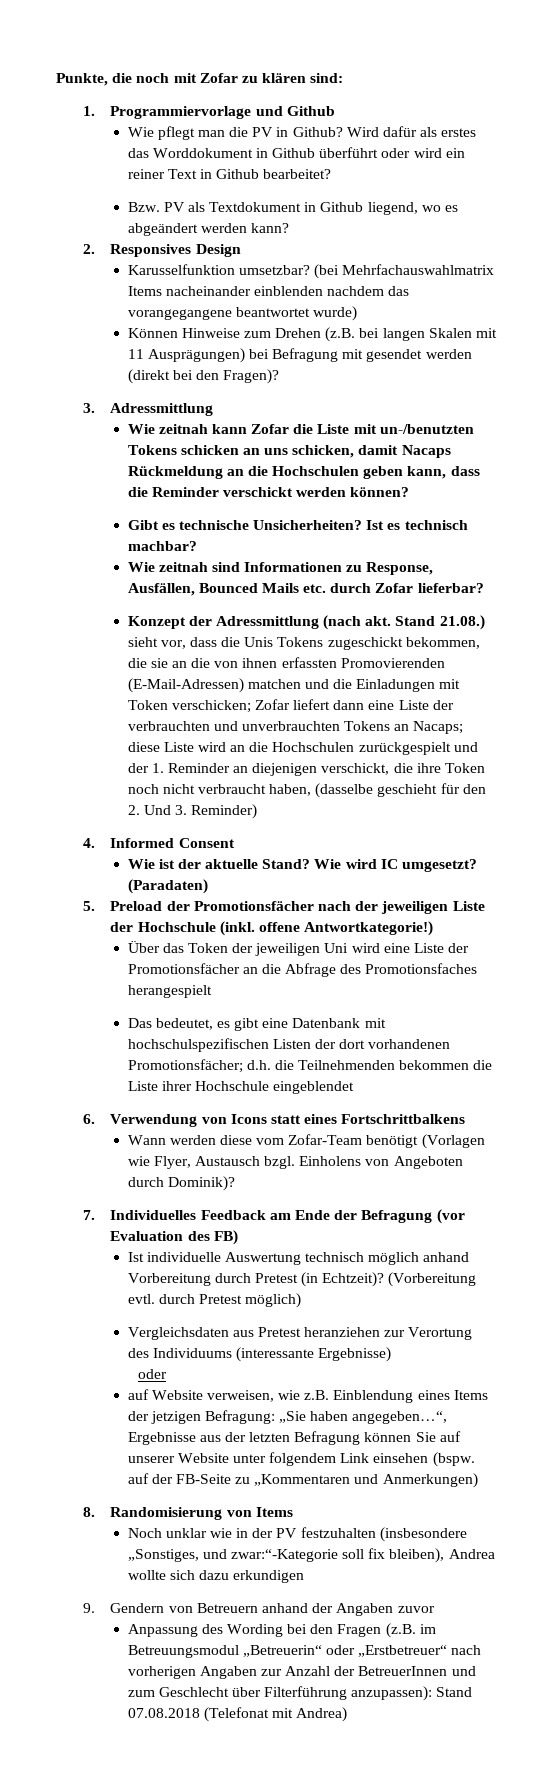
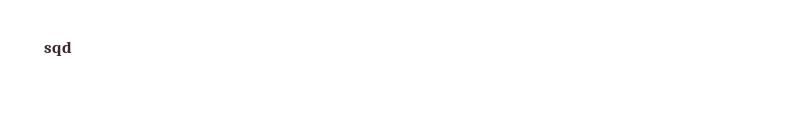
[56,73,344,86] [83,106,335,119] [127,126,477,140] [127,147,465,158] [127,169,332,179] [127,202,458,215] [127,223,289,236] [83,244,241,257] [127,264,495,279] [127,286,410,296] [127,306,357,321] [127,327,497,342] [127,348,472,363] [127,369,280,384] [83,403,214,416] [127,424,474,434] [127,445,451,458] [127,466,480,479] [127,487,410,497] [127,520,468,530] [127,541,197,551] [127,562,434,575] [127,583,484,596] [127,615,485,630] [127,637,480,650] [127,657,445,668] [127,678,461,693] [127,699,454,713] [127,721,464,734] [127,742,478,755] [127,763,485,776] [127,783,486,798] [127,804,258,819] [83,838,235,848] [127,859,477,872] [127,879,208,894] [83,901,485,914] [110,921,434,936] [127,941,470,956] [127,963,478,977] [127,985,212,998] [127,1018,386,1031] [127,1038,451,1052] [127,1059,493,1073] [127,1081,355,1094] [83,1114,466,1127] [127,1134,485,1149] [127,1156,463,1169] [127,1176,235,1191] [83,1209,465,1224] [110,1230,238,1245] [127,1252,470,1265] [127,1272,477,1287] [127,1293,302,1308] [127,1327,473,1340] [127,1347,392,1362] [137,1369,167,1379] [127,1389,488,1403] [127,1410,448,1424] [127,1431,461,1445] [127,1452,475,1467] [127,1473,478,1488] [83,1507,293,1520] [127,1527,467,1542] [127,1548,495,1563] [127,1570,305,1583] [83,1603,435,1616] [127,1623,436,1638] [127,1645,482,1658] [127,1666,476,1679] [127,1686,473,1701] [127,1707,348,1722] Punkte, die noch mit Zofar zu klären sind: // 1. Programmiervorlage und Github // Wie pflegt man die PV in Github? Wird dafür als erstes das Worddokument in Github überführt oder wird ein reiner Text in Github bearbeitet? // Bzw. PV als Textdokument in Github liegend, wo es abgeändert werden kann? // 2. Responsives Design // Karusselfunktion umsetzbar? (bei Mehrfachauswahlmatrix Items nacheinander einblenden nachdem das vorangegangene beantwortet wurde) // Können Hinweise zum Drehen (z.B. bei langen Skalen mit 11 Ausprägungen) bei Befragung mit gesendet werden (direkt bei den Fragen)? // 3. Adressmittlung // Wie zeitnah kann Zofar die Liste mit un-/benutzten Tokens schicken an uns schicken, damit Nacaps Rückmeldung an die Hochschulen geben kann, dass die Reminder verschickt werden können? // Gibt es technische Unsicherheiten? Ist es technisch machbar? // Wie zeitnah sind Informationen zu Response, Ausfällen, Bounced Mails etc. durch Zofar lieferbar? // Konzept der Adressmittlung (nach akt. Stand 21.08.) sieht vor, dass die Unis Tokens zugeschickt bekommen, die sie an die von ihnen erfassten Promovierenden (E-Mail-Adressen) matchen und die Einladungen mit Token verschicken; Zofar liefert dann eine Liste der verbrauchten und unverbrauchten Tokens an Nacaps; diese Liste wird an die Hochschulen zurückgespielt und der 1. Reminder an diejenigen verschickt, die ihre Token noch nicht verbraucht haben, (dasselbe geschieht für den 2. Und 3. Reminder) // 4. Informed Consent // Wie ist der aktuelle Stand? Wie wird IC umgesetzt? (Paradaten) // 5. Preload der Promotionsfächer nach der jeweiligen Liste der Hochschule (inkl. offene Antwortkategorie!) // Über das Token der jeweiligen Uni wird eine Liste der Promotionsfächer an die Abfrage des Promotionsfaches herangespielt // Das bedeutet, es gibt eine Datenbank mit hochschulspezifischen Listen der dort vorhandenen Promotionsfächer; d.h. die Teilnehmenden bekommen die Liste ihrer Hochschule eingeblendet // 6. Verwendung von Icons statt eines Fortschrittbalkens // Wann werden diese vom Zofar-Team benötigt (Vorlagen wie Flyer, Austausch bzgl. Einholens von Angeboten durch Dominik)? // 7. Individuelles Feedback am Ende der Befragung (vor Evaluation des FB) // Ist individuelle Auswertung technisch möglich anhand Vorbereitung durch Pretest (in Echtzeit)? (Vorbereitung evtl. durch Pretest möglich) // Vergleichsdaten aus Pretest heranziehen zur Verortung des Individuums (interessante Ergebnisse) // oder // auf Website verweisen, wie z.B. Einblendung eines Items der jetzigen Befragung: „Sie haben angegeben…“, Ergebnisse aus der letzten Befragung können Sie auf unserer Website unter folgendem Link einsehen (bspw. auf der FB-Seite zu „Kommentaren und Anmerkungen) // 8. Randomisierung von Items // Noch unklar wie in der PV festzuhalten (insbesondere „Sonstiges, und zwar:“-Kategorie soll fix bleiben), Andrea wollte sich dazu erkundigen // 9. Gendern von Betreuern anhand der Angaben zuvor // Anpassung des Wording bei den Fragen (z.B. im Betreuungsmodul „Betreuerin“ oder „Erstbetreuer“ nach vorherigen Angaben zur Anzahl der BetreuerInnen und zum Geschlecht über Filterführung anzupassen): Stand 07.08.2018 (Telefonat mit Andrea) -> [44,41,72,56] sqd

